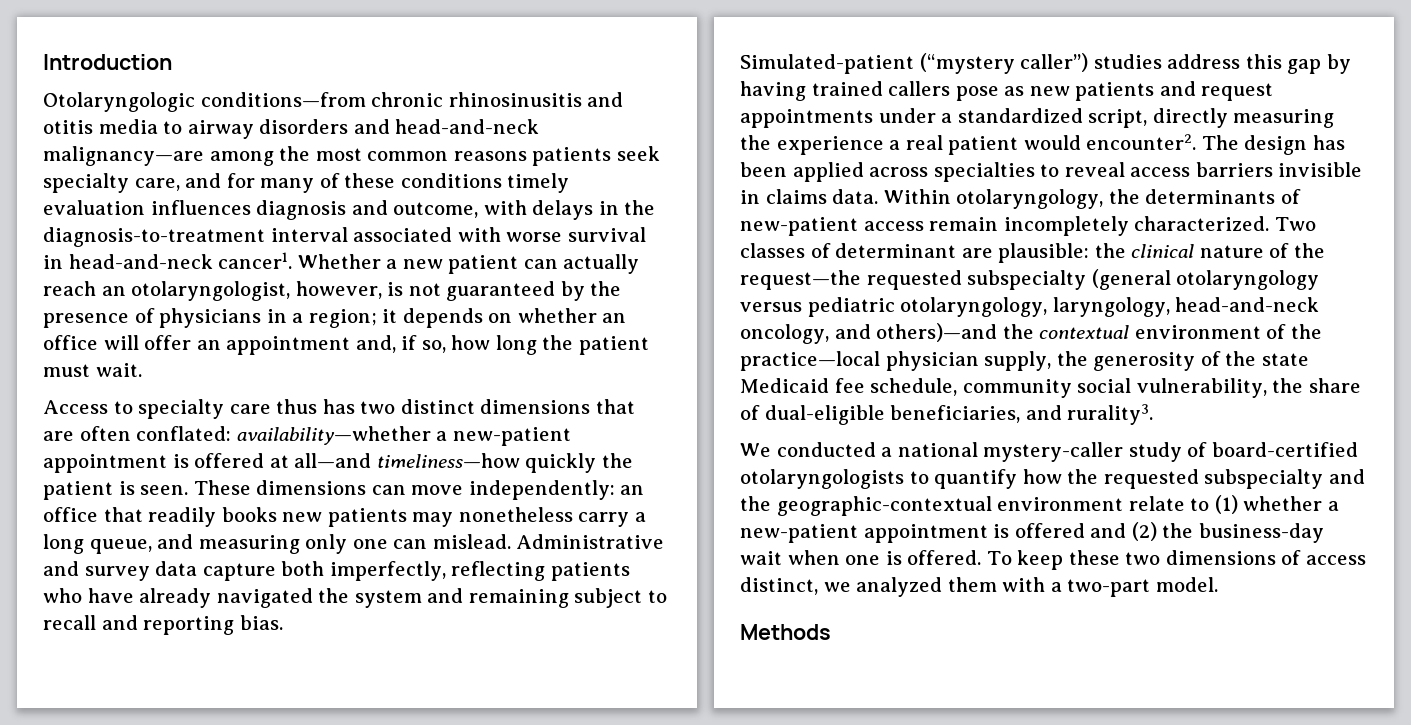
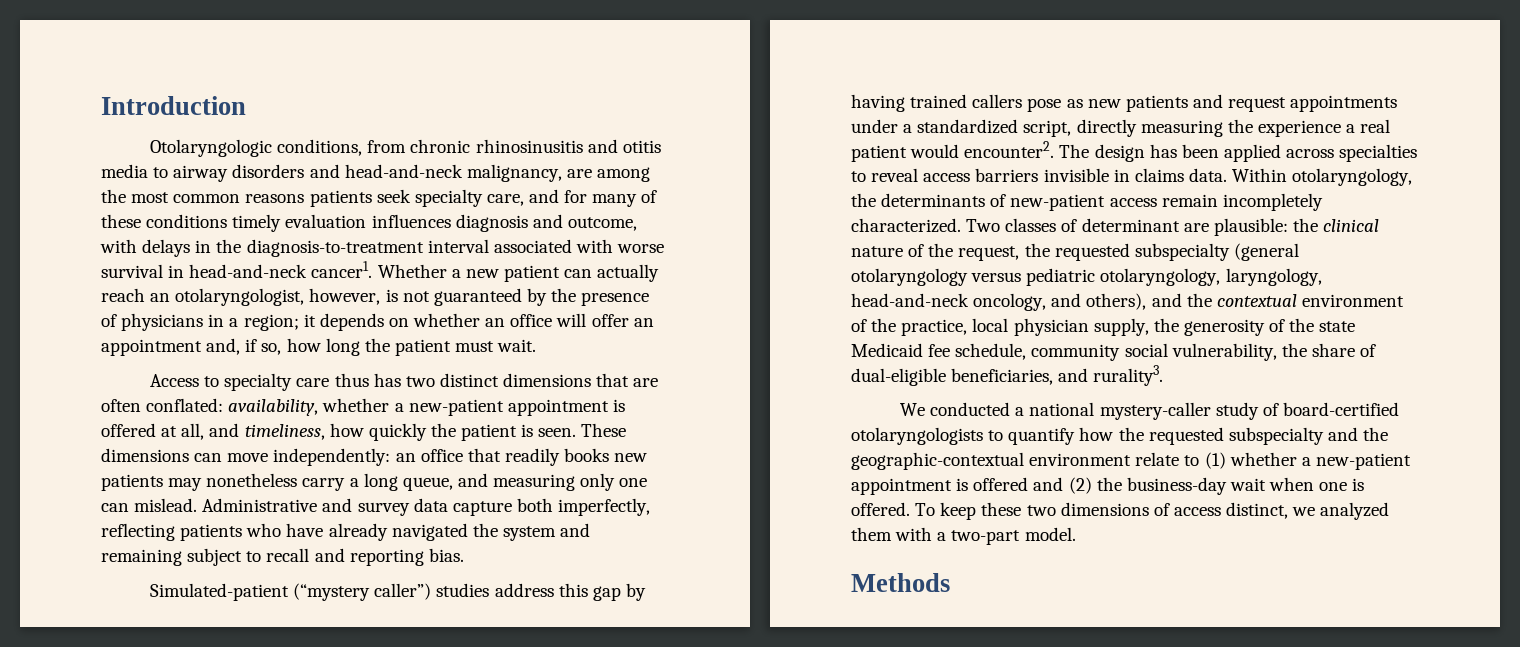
[200,92,366,107] conditions—from -> [277,139,407,156] conditions, from
[43,146,204,166] malignancy—are -> [466,164,592,182] malignancy, are
[236,426,431,445] availability—whether -> [228,398,390,416] availability, whether
[294,453,520,468] all—and timeliness—how -> [181,423,364,440] all, and timeliness, how
[740,270,861,290] request—the -> [958,243,1050,261] request, the
[876,323,998,342] others)—and -> [1086,293,1182,310] others), and
[740,351,880,371] practice—local -> [901,318,1009,336] practice, local

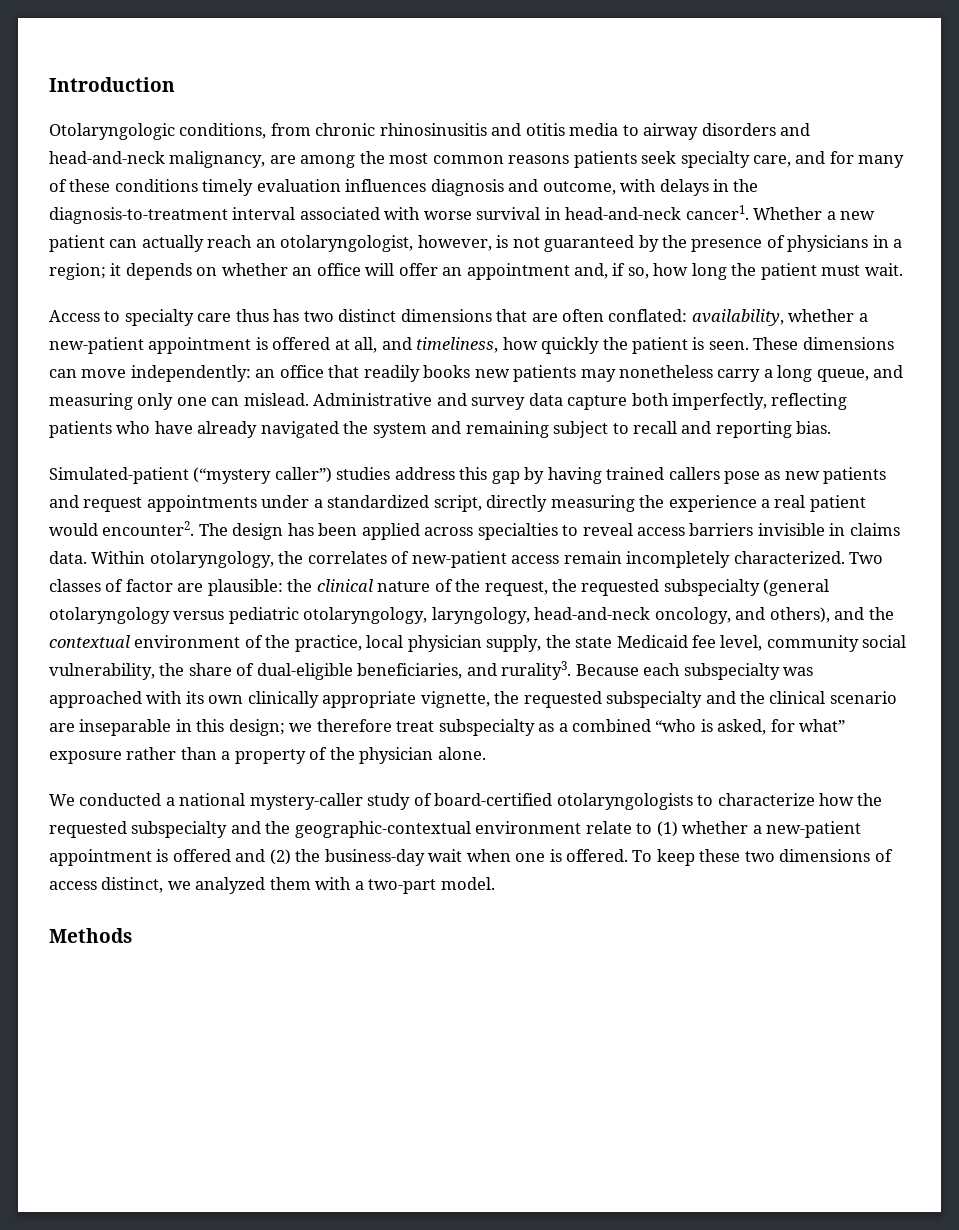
[881,193,986,207] determinants -> [307,551,387,564] correlates
[1081,218,1180,232] determinant -> [125,579,173,592] factor
[1183,318,1315,336] generosity of the -> (571, 641) none
[955,343,1027,360] schedule, -> [720,635,763,651] level,
(1164, 375) none -> [575,663,814,680] [49,691,897,708] [49,719,846,736] [49,747,486,764] Because each subspecialty was approached with its own clinically appropriate vignette, the requested subspecialty and the clinical scenario are inseparable in this design; we therefore treat subspecialty as a combined “who is asked, for what” exposure rather than a property of the physician alone.
[1008,428,1076,445] quantify -> [717,793,815,806] characterize

